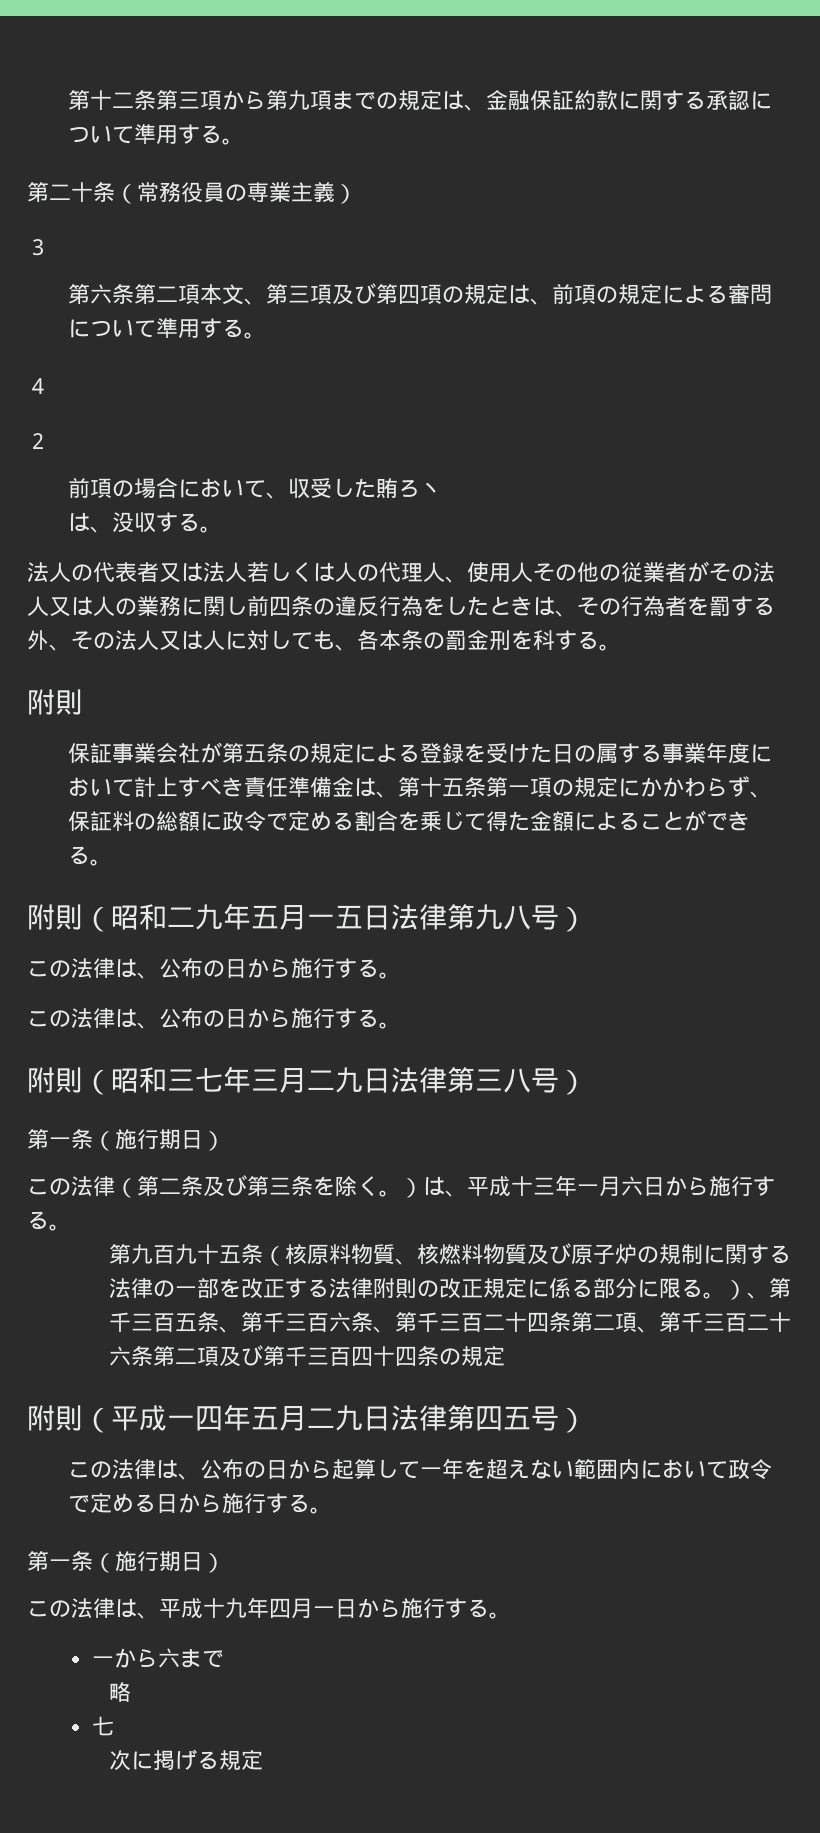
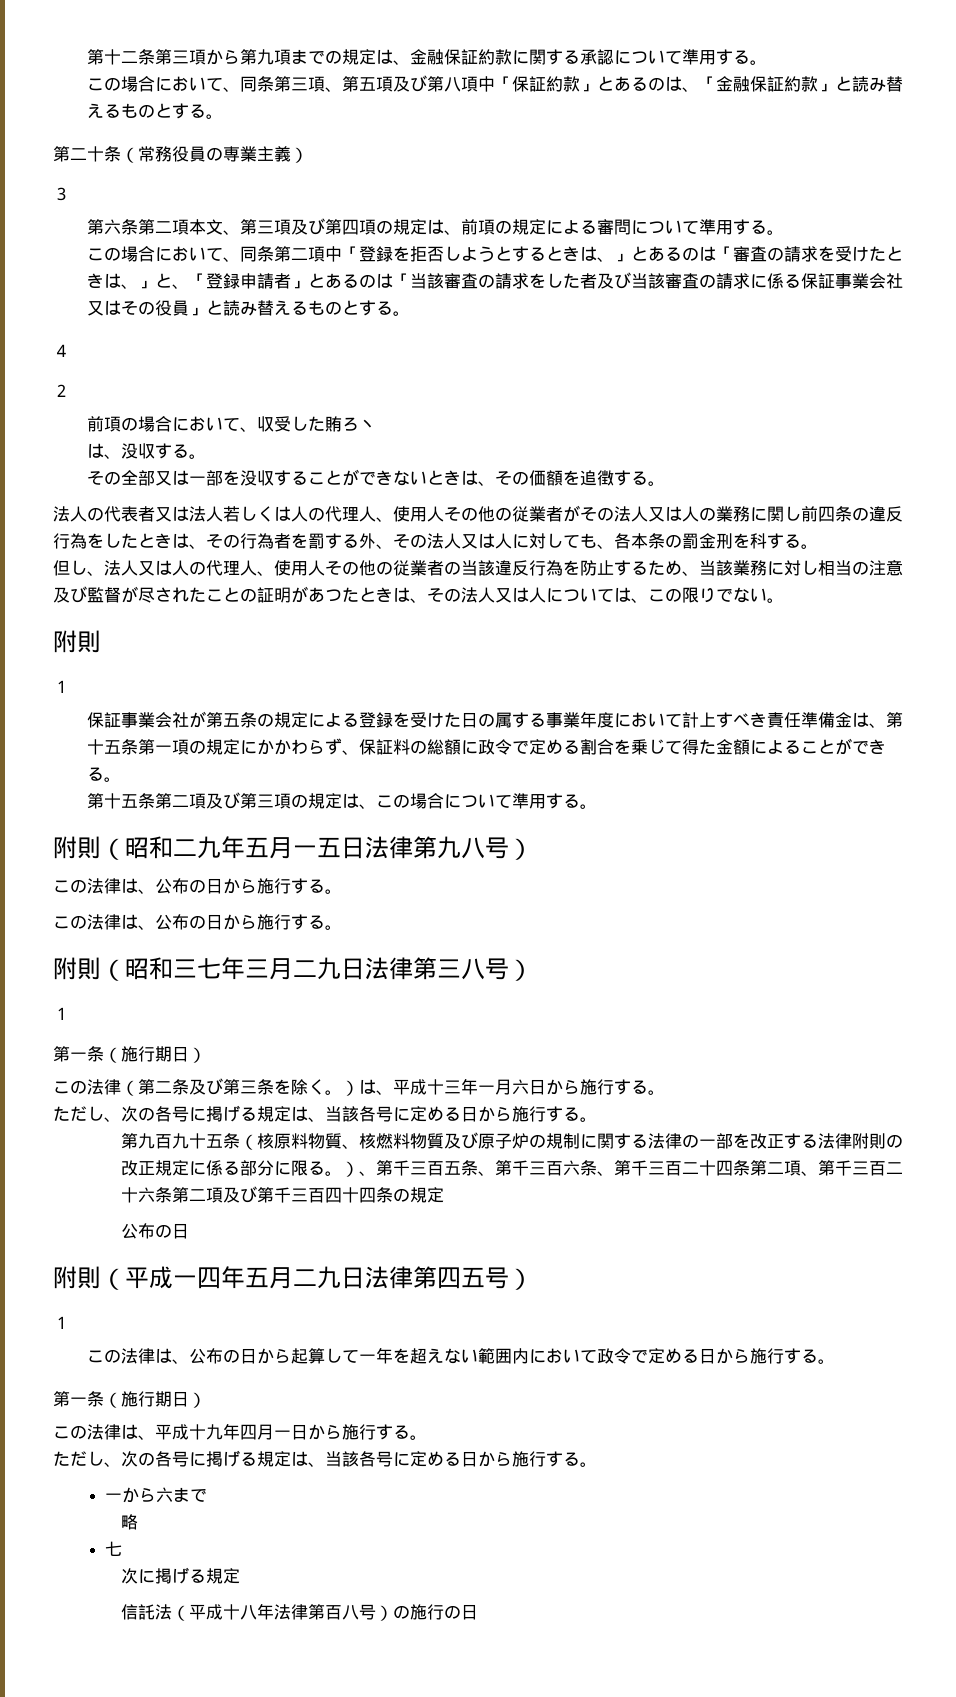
(245, 141) none -> [86,75,903,92] [86,103,223,119] // この場合において、同条第三項、第五項及び第八項中「保証約款」とあるのは、「金融保証約款」と読み替えるものとする。
(267, 335) none -> [86,246,903,262] [86,272,903,289] [86,300,410,316] // この場合において、同条第二項中「登録を拒否しようとするときは、」とあるのは「審査の請求を受けたときは、」と、「登録申請者」とあるのは「当該審査の請求をした者及び当該審査の請求に係る保証事業会社又はその役員」と読み替えるものとする。
(223, 529) none -> [86,469,665,486] // その全部又は一部を没収することができないときは、その価額を追徴する。
[27,689,83,715] // 附則 -> [53,560,903,576] [53,586,784,603] [53,630,101,653] [53,680,70,693] // 但し、法人又は人の代理人、使用人その他の従業者の当該違反行為を防止するため、当該業務に対し相当の注意及び監督が尽されたことの証明があつたときは、その法人又は人については、この限りでない。 // 附則 // １
(113, 862) none -> [86,792,597,809] // 第十五条第二項及び第三項の規定は、この場合について準用する。
(587, 1082) none -> [53,1007,70,1020] // １
(71, 1227) none -> [53,1105,597,1122] // ただし、次の各号に掲げる規定は、当該各号に定める日から施行する。
(506, 1356) none -> [120,1223,189,1239] // 公布の日
(587, 1420) none -> [53,1316,70,1329] // １
(511, 1615) none -> [53,1450,597,1467] // ただし、次の各号に掲げる規定は、当該各号に定める日から施行する。
(264, 1760) none -> [120,1603,478,1621] // 信託法（平成十八年法律第百八号）の施行の日

